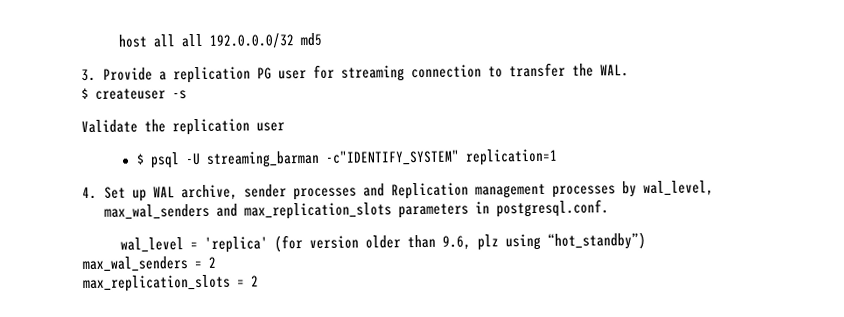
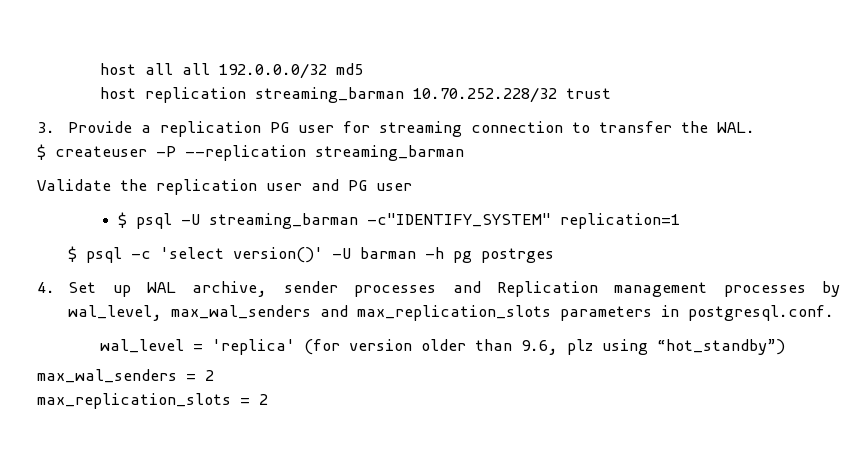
(323, 39) none -> [99,87,611,103] // host replication streaming_barman 10.70.252.228/32 trust
[172,90,187,100] -s -> [156,145,464,161] -P --replication streaming_barman
(285, 127) none -> [311,179,412,191] and PG user
(558, 157) none -> [68,246,555,263] // $ psql -c 'select version()' -U barman -h pg postrges

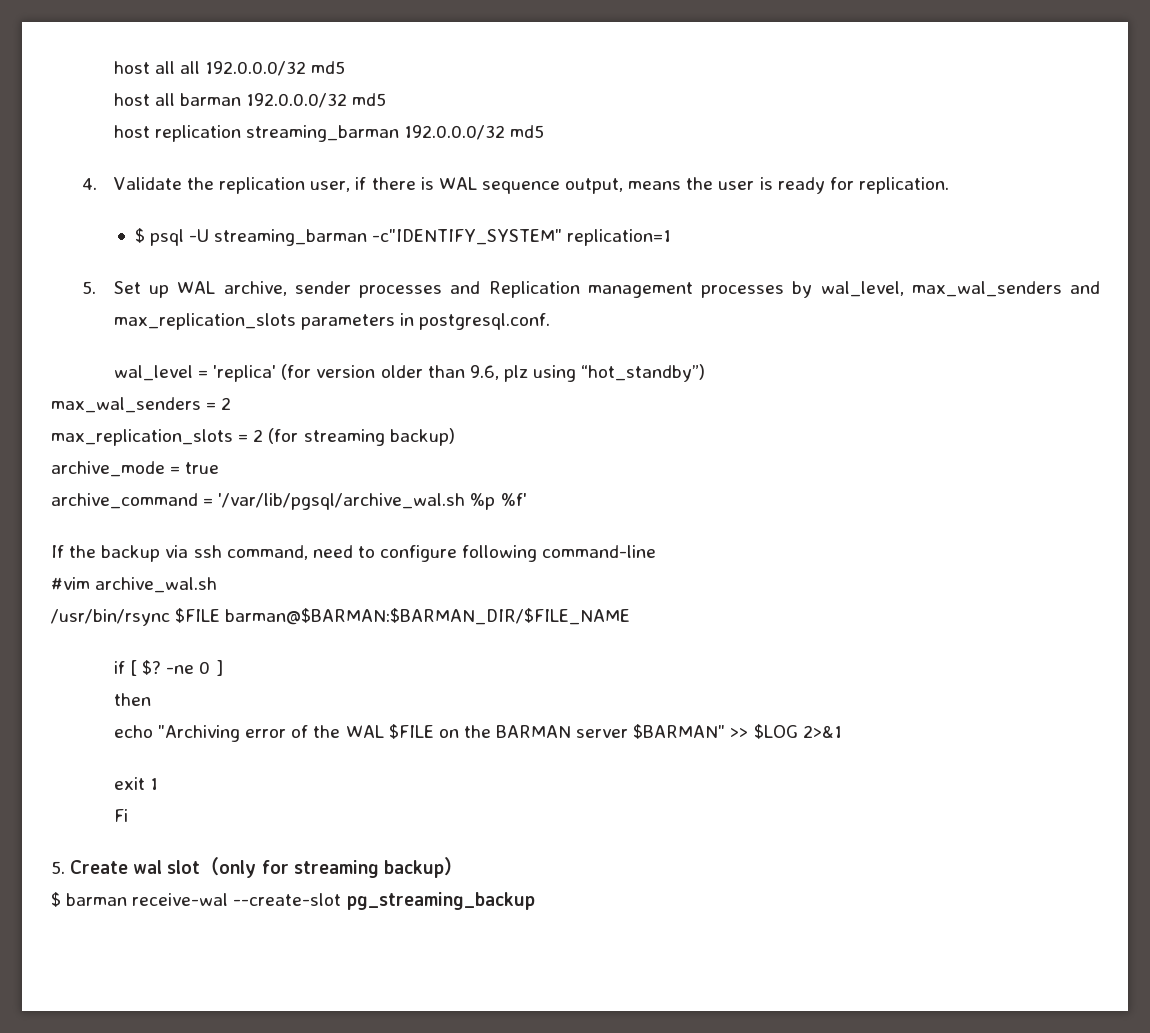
[144,87,611,103] [37,121,756,137] [37,144,464,161] [37,179,412,195] replication streaming_barman 10.70.252.228/32 trust // 3. Provide a replication PG user for streaming connection to transfer the WAL. // $ createuser -P --replication streaming_barman // Validate the replication user and PG user -> [154,93,387,108] [113,125,545,142] [82,177,949,194] all barman 192.0.0.0/32 md5 // host replication streaming_barman 192.0.0.0/32 md5 // 4. Validate the replication user, if there is WAL sequence output, means the user is ready for replication.
[68,246,555,263] [37,282,55,293] $ psql -c 'select version()' -U barman -h pg postrges // 4. -> [82,281,97,294] 5.
(268, 399) none -> [268,428,455,446] [51,461,220,477] [51,493,527,510] [51,545,657,562] [51,577,218,593] [50,608,631,626] [113,660,223,676] [113,693,151,706] [113,724,842,742] [113,777,158,790] [113,809,128,822] [51,857,463,878] [51,892,535,910] (for streaming backup) // archive_mode = true // archive_command = '/var/lib/pgsql/archive_wal.sh %p %f' // If the backup via ssh command, need to configure following command-line // #vim archive_wal.sh // /usr/bin/rsync $FILE barman@$BARMAN:$BARMAN_DIR/$FILE_NAME // if [ $? -ne 0 ] // then // echo "Archiving error of the WAL $FILE on the BARMAN server $BARMAN" >> $LOG 2>&1 // exit 1 // Fi // 5. Create wal slot（only for streaming backup） // $ barman receive-wal --create-slot pg_streaming_backup

